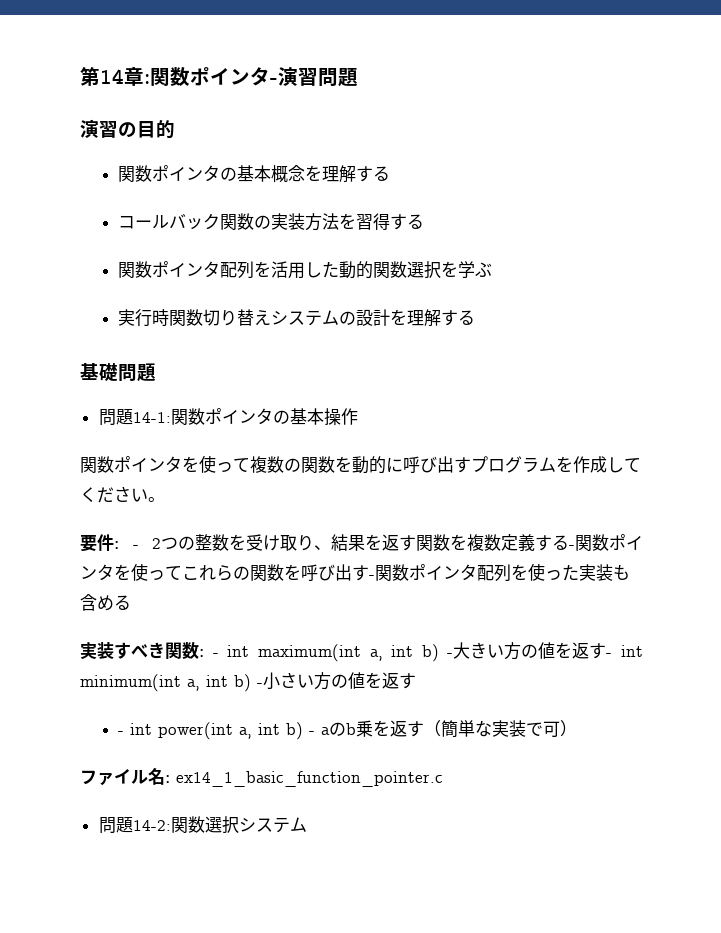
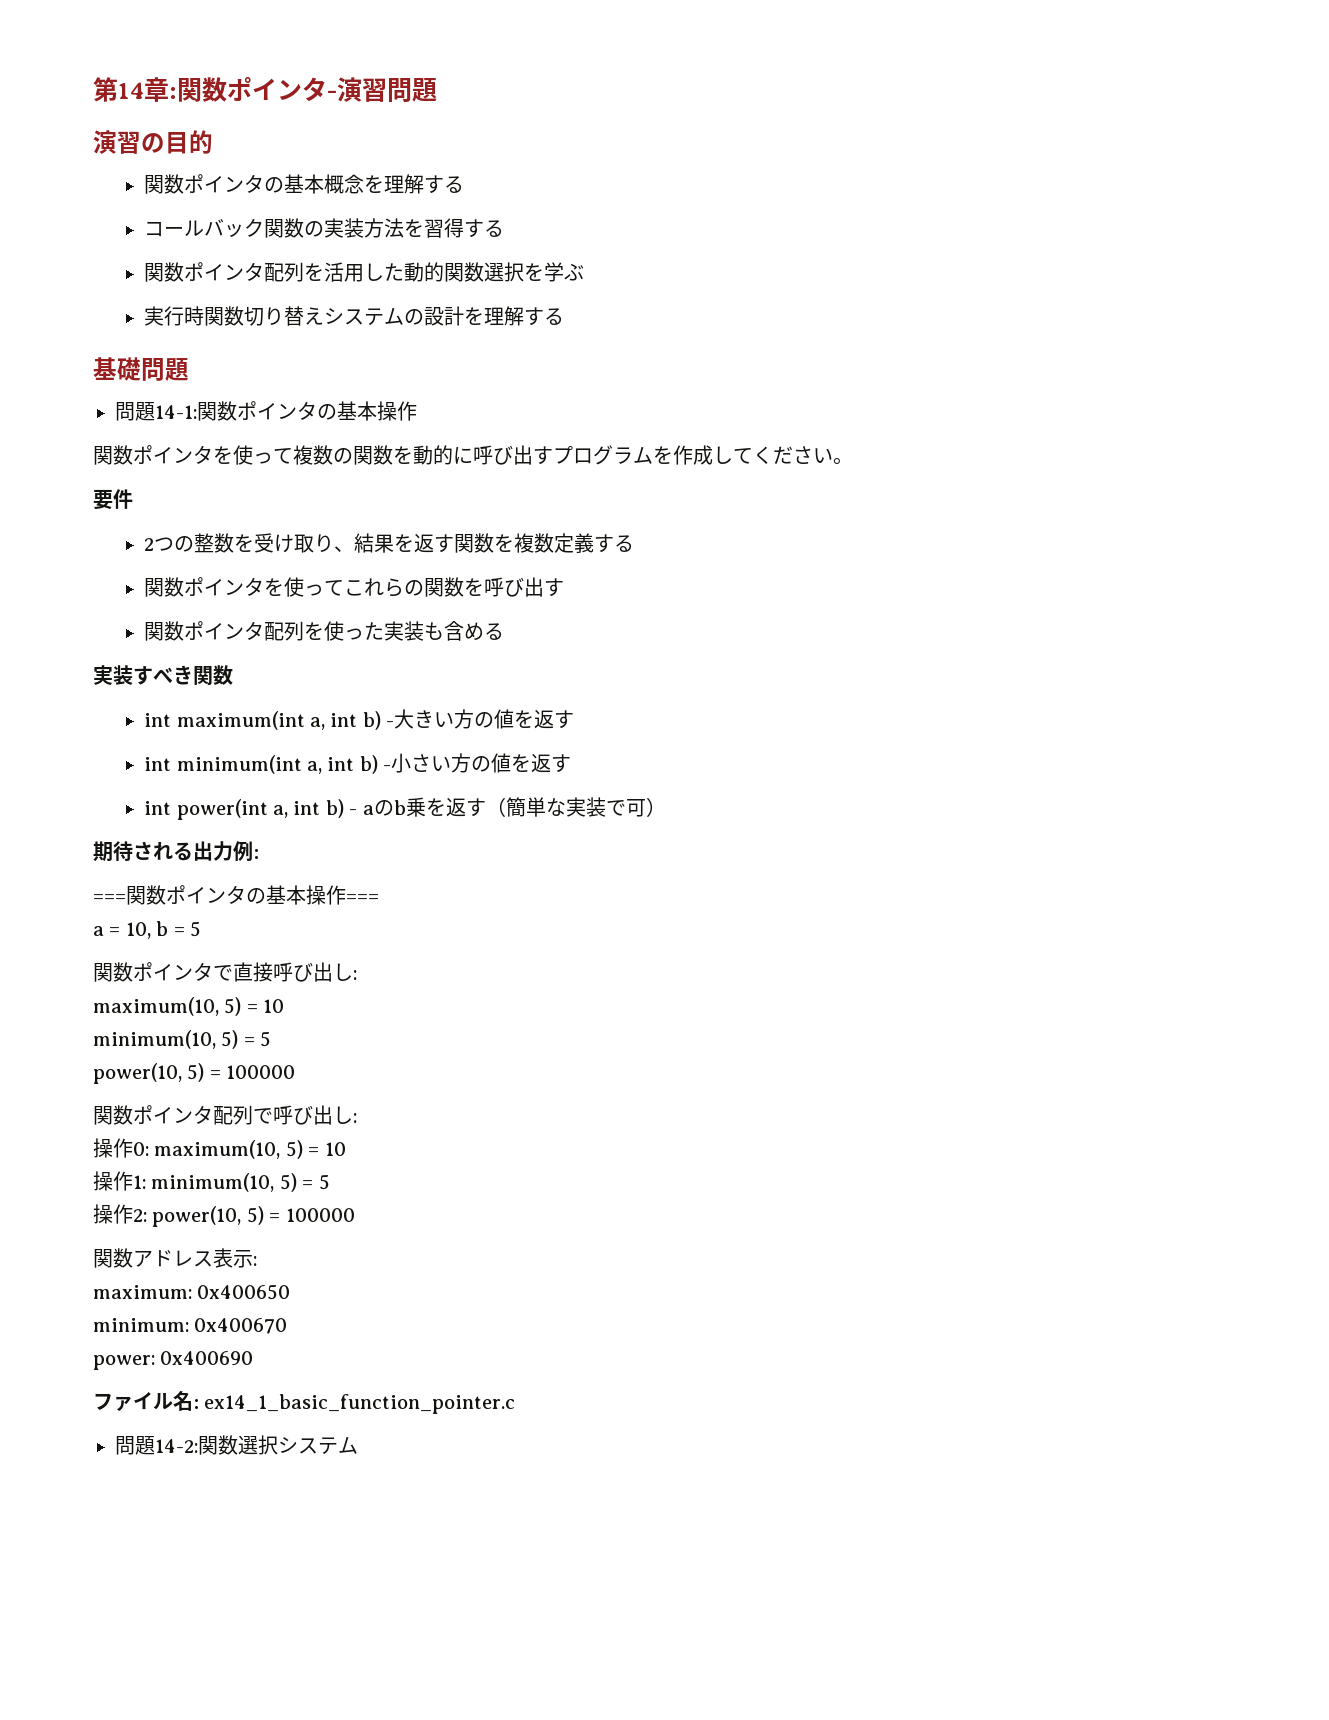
[114,541,139,549] : - -> (133, 499) //
[569,545,575,549] - -> (635, 543) //
[369,575,375,579] - -> (565, 587) //
[199,649,219,657] : - -> (233, 675) //
[606,653,613,657] - -> (575, 719) //
[118,731,125,735] - -> (572, 763) none
(578, 728) none -> [93,841,259,862] [93,885,379,905] [93,921,201,939] [93,962,357,982] [93,997,285,1016] [93,1030,272,1049] [93,1063,296,1084] [93,1105,357,1125] [93,1138,346,1159] [93,1171,330,1192] [93,1204,355,1227] [93,1248,257,1268] [93,1284,291,1300] [93,1318,288,1334] [93,1351,254,1370] // 期待される出力例: // ===関数ポインタの基本操作=== // a = 10, b = 5 // 関数ポインタで直接呼び出し: // maximum(10, 5) = 10 // minimum(10, 5) = 5 // power(10, 5) = 100000 // 関数ポインタ配列で呼び出し: // 操作0: maximum(10, 5) = 10 // 操作1: minimum(10, 5) = 5 // 操作2: power(10, 5) = 100000 // 関数アドレス表示: // maximum: 0x400650 // minimum: 0x400670 // power: 0x400690

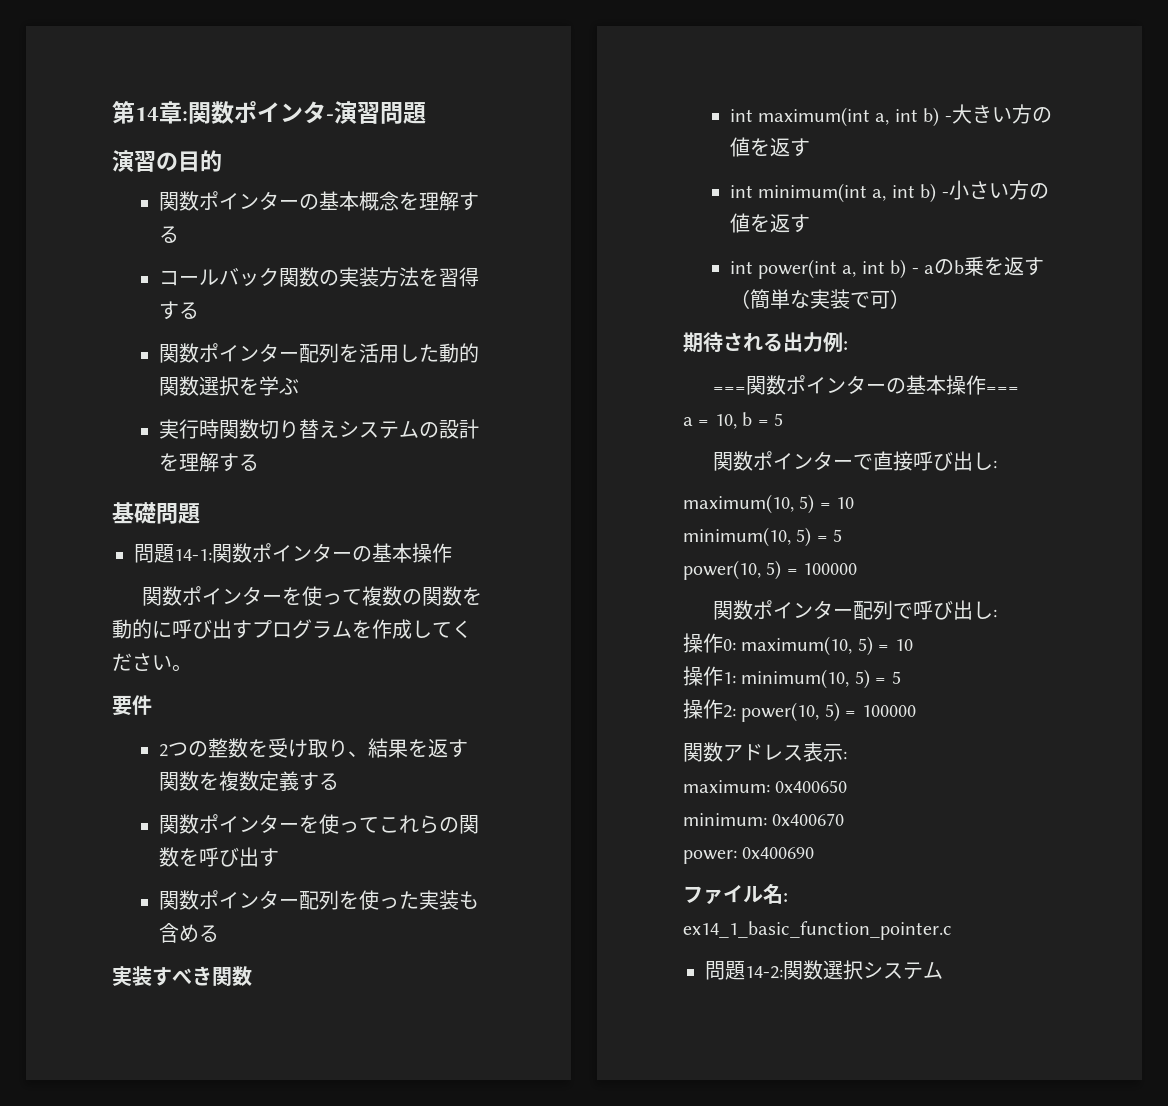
(265, 183) none -> [278,199,299,209] ー
(265, 271) none -> [278,351,299,361] ー
(317, 410) none -> [332,551,352,561] ー
(213, 454) none -> [261,594,282,604] ー
(265, 586) none -> [278,822,299,832] ー
(265, 630) none -> [278,898,299,908] ー
(246, 894) none -> [865,383,886,393] ー
(213, 971) none -> [832,459,853,469] ー
(213, 1114) none -> [832,608,853,618] ー

